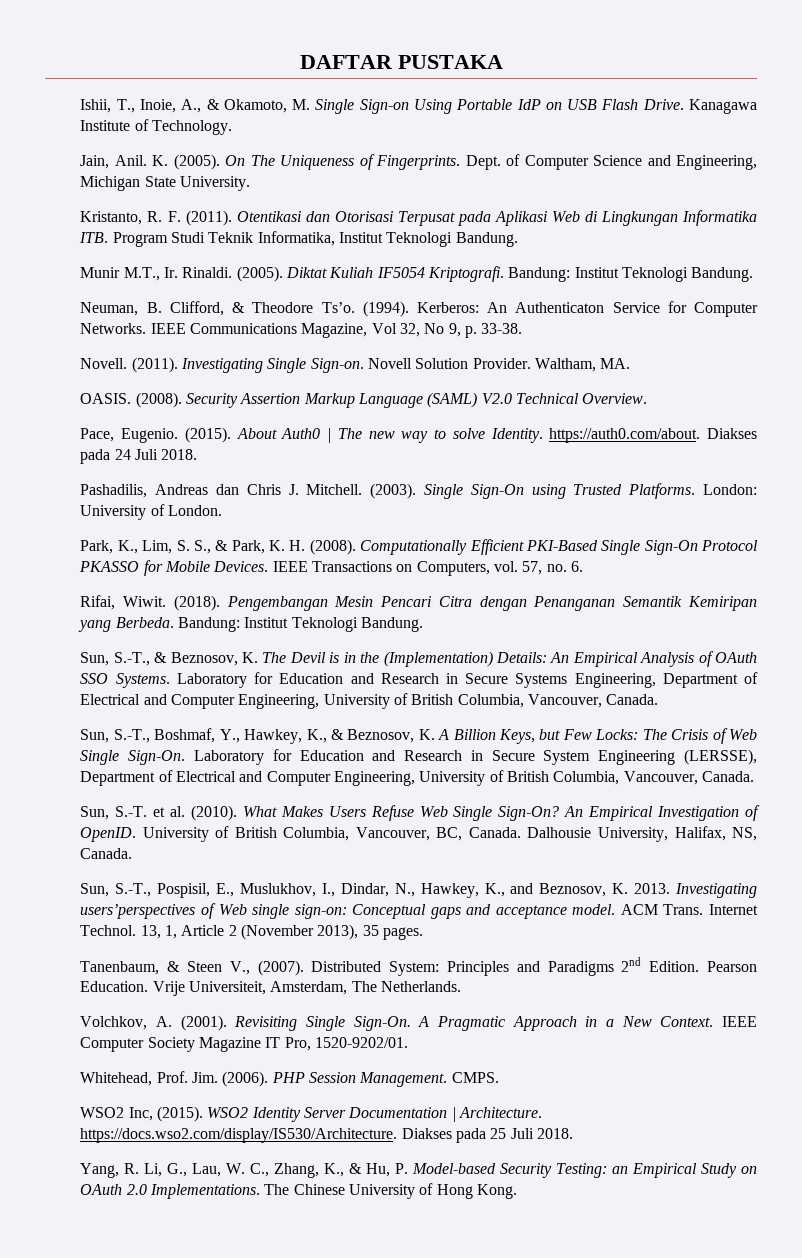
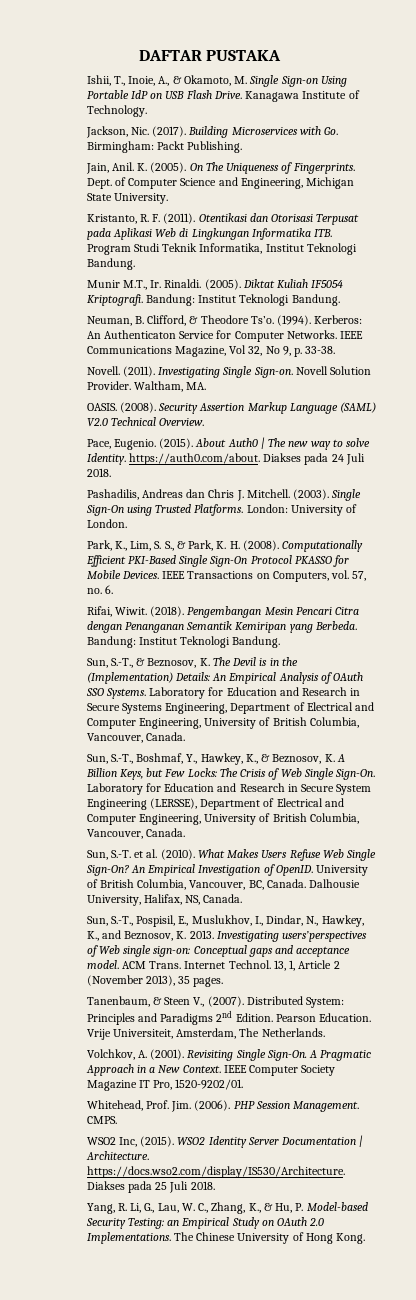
(233, 127) none -> [85,126,339,138] [86,141,243,153] // Jackson, Nic. (2017). Building Microservices with Go. Birmingham: Packt Publishing.

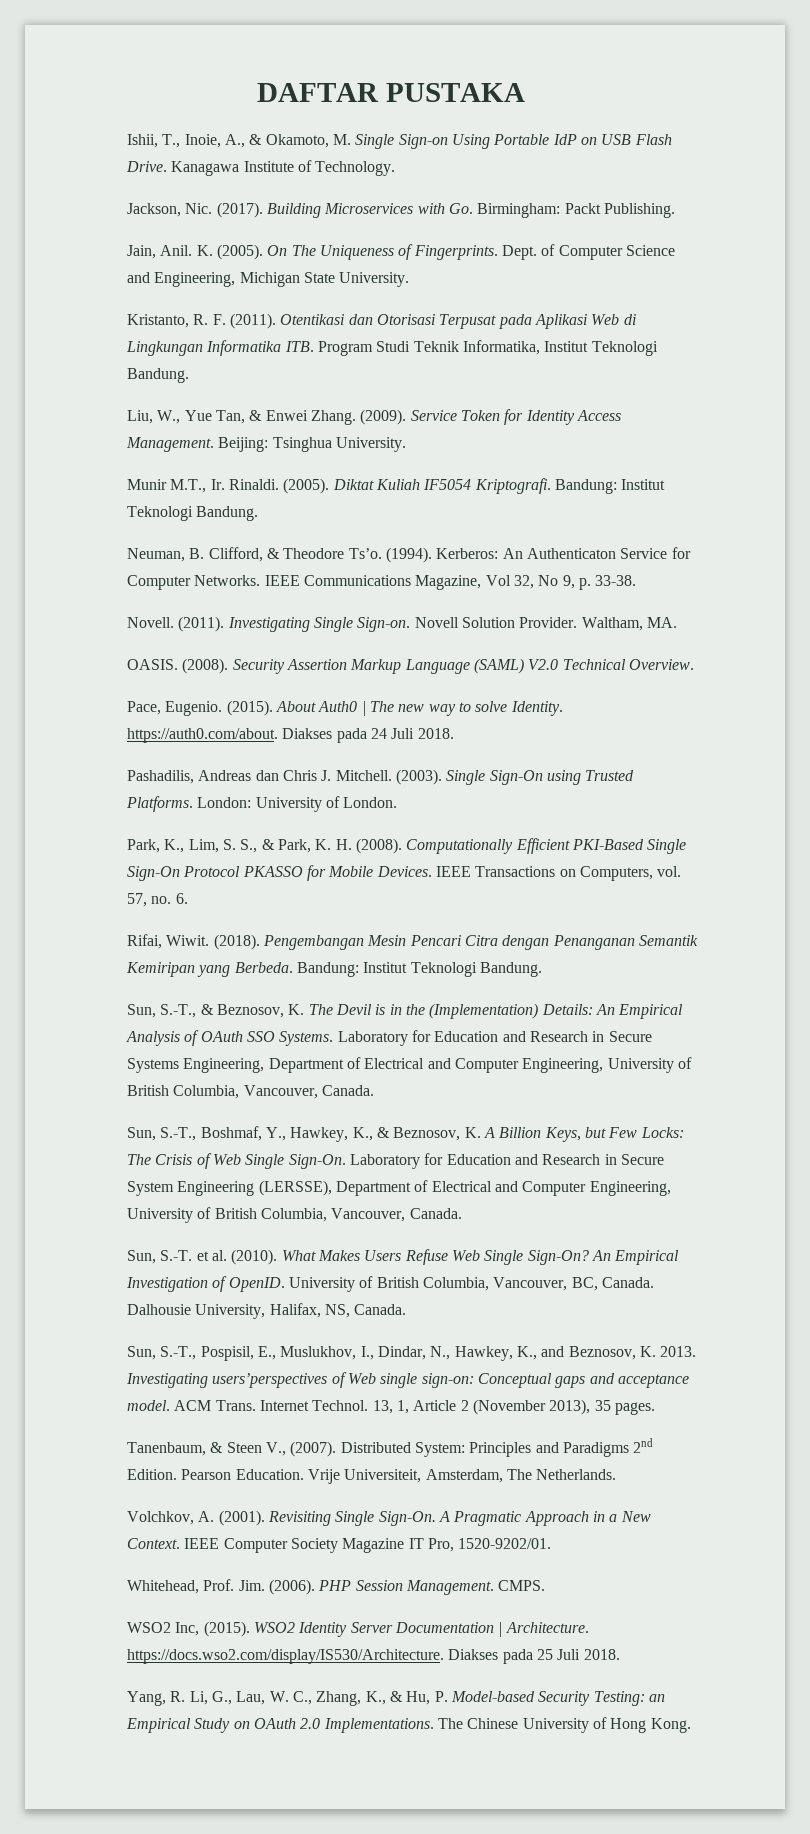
(135, 264) none -> [127,409,621,425] [126,437,407,452] // Liu, W., Yue Tan, & Enwei Zhang. (2009). Service Token for Identity Access Management. Beijing: Tsinghua University.

